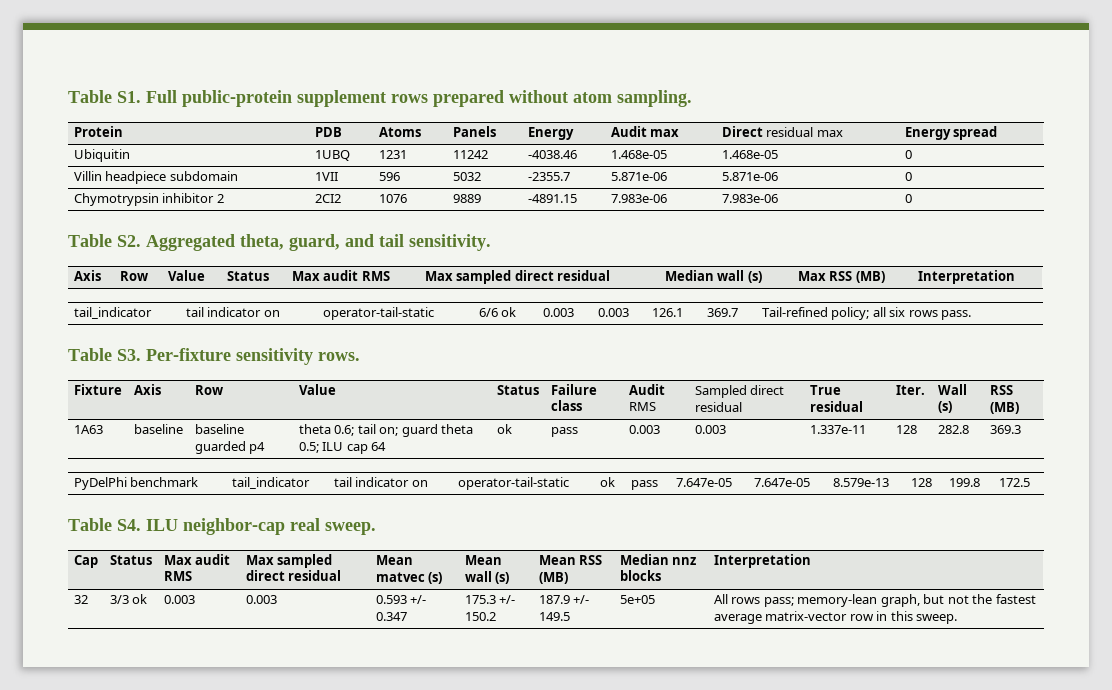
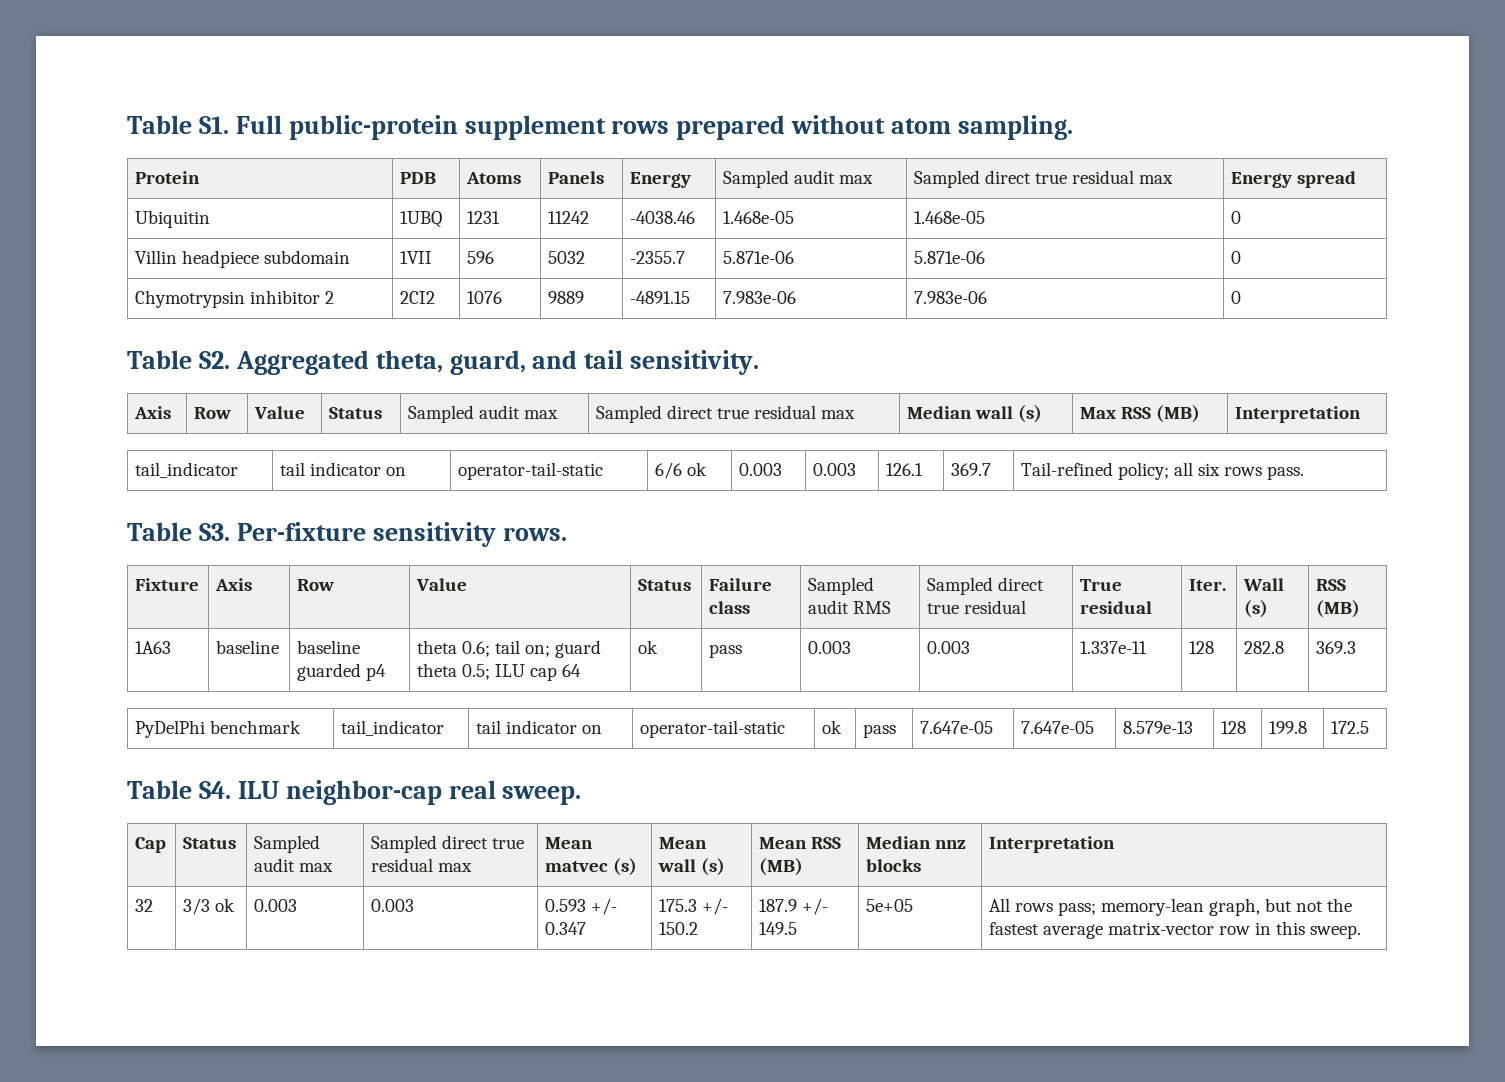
[610,126,680,137] [721,126,763,137] Audit max | Direct -> [723,170,874,188] [914,170,1068,188] Sampled audit max | Sampled direct true
[291,270,390,281] [424,270,611,284] Max audit RMS | Max sampled direct residual -> [408,405,559,423] [596,405,856,423] Sampled audit max | Sampled direct true residual max
[628,384,665,395] Audit -> [808,577,875,595] [808,600,850,614] Sampled audit
(785, 390) none -> [927,603,960,614] true
[163,554,231,565] [163,571,192,581] [245,554,333,568] [245,570,342,581] Max audit RMS | Max sampled direct residual -> [254,835,321,853] [254,858,334,872] [371,835,525,853] [371,858,473,872] Sampled audit max | Sampled direct true residual max

